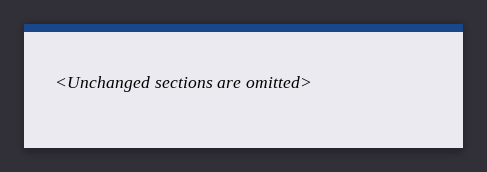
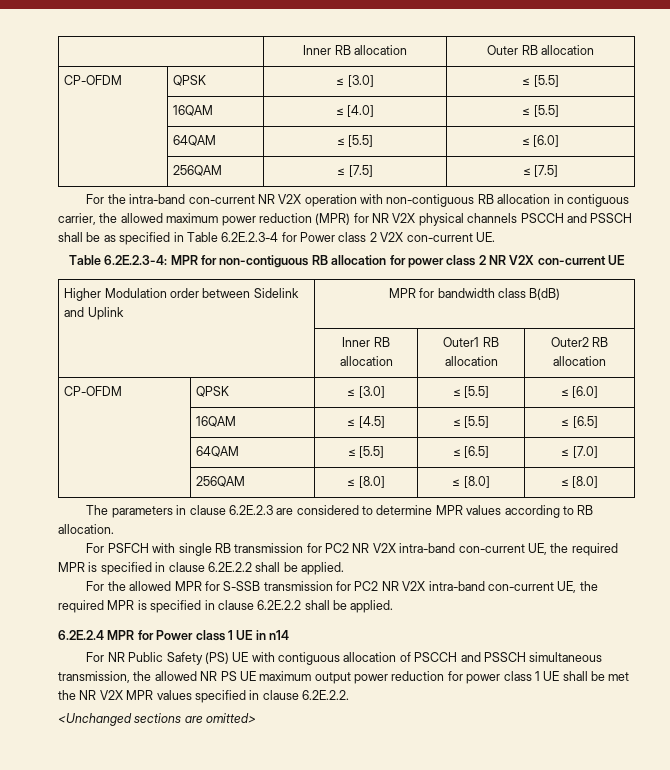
(55, 84) none -> [303,45,407,55] [487,45,594,55] [64,75,123,85] [173,75,207,86] [336,75,374,87] [522,75,559,87] [173,105,214,116] [335,105,375,117] [522,105,559,117] [173,135,217,146] [336,135,374,147] [521,135,560,147] [173,165,223,176] [337,165,373,177] [522,165,559,177] [86,194,629,207] [58,213,633,226] [58,232,495,245] [68,255,626,268] [64,288,299,301] [64,307,124,320] [388,288,561,300] [342,337,390,347] [339,356,393,366] [443,337,499,347] [444,356,498,366] [550,337,609,347] [553,356,606,366] [64,386,123,396] [196,386,230,397] [347,386,385,398] [452,386,490,398] [560,386,599,398] [196,416,237,427] [347,416,385,428] [452,416,490,428] [561,416,598,428] [196,446,240,457] [347,446,385,458] [452,446,490,458] [561,446,598,458] [196,476,246,487] [347,476,385,488] [452,476,490,488] [560,476,599,488] [86,505,594,518] [58,524,114,534] [86,543,618,556] [58,562,344,575] [86,581,598,593] [58,600,394,613] [58,630,289,641] [86,652,603,665] [58,671,630,684] [58,690,349,703] | Inner RB allocation | Outer RB allocation // CP-OFDM | QPSK | ≤ [3.0] | ≤ [5.5] // | 16QAM | ≤ [4.0] | ≤ [5.5] // | 64QAM | ≤ [5.5] | ≤ [6.0] // | 256QAM | ≤ [7.5] | ≤ [7.5] // For the intra-band con-current NR V2X operation with non-contiguous RB allocation in contiguous carrier, the allowed maximum power reduction (MPR) for NR V2X physical channels PSCCH and PSSCH shall be as specified in Table 6.2E.2.3-4 for Power class 2 V2X con-current UE. // Table 6.2E.2.3-4: MPR for non-contiguous RB allocation for power class 2 NR V2X con-current UE // Higher Modulation order between Sidelink and Uplink | MPR for bandwidth class B(dB) // | Inner RB allocation | Outer1 RB allocation | Outer2 RB allocation // CP-OFDM | QPSK | ≤ [3.0] | ≤ [5.5] | ≤ [6.0] // | 16QAM | ≤ [4.5] | ≤ [5.5] | ≤ [6.5] // | 64QAM | ≤ [5.5] | ≤ [6.5] | ≤ [7.0] // | 256QAM | ≤ [8.0] | ≤ [8.0] | ≤ [8.0] // The parameters in clause 6.2E.2.3 are considered to determine MPR values according to RB allocation. // For PSFCH with single RB transmission for PC2 NR V2X intra-band con-current UE, the required MPR is specified in clause 6.2E.2.2 shall be applied. // For the allowed MPR for S-SSB transmission for PC2 NR V2X intra-band con-current UE, the required MPR is specified in clause 6.2E.2.2 shall be applied. // 6.2E.2.4 MPR for Power class 1 UE in n14 // For NR Public Safety (PS) UE with contiguous allocation of PSCCH and PSSCH simultaneous transmission, the allowed NR PS UE maximum output power reduction for power class 1 UE shall be met the NR V2X MPR values specified in clause 6.2E.2.2. //

